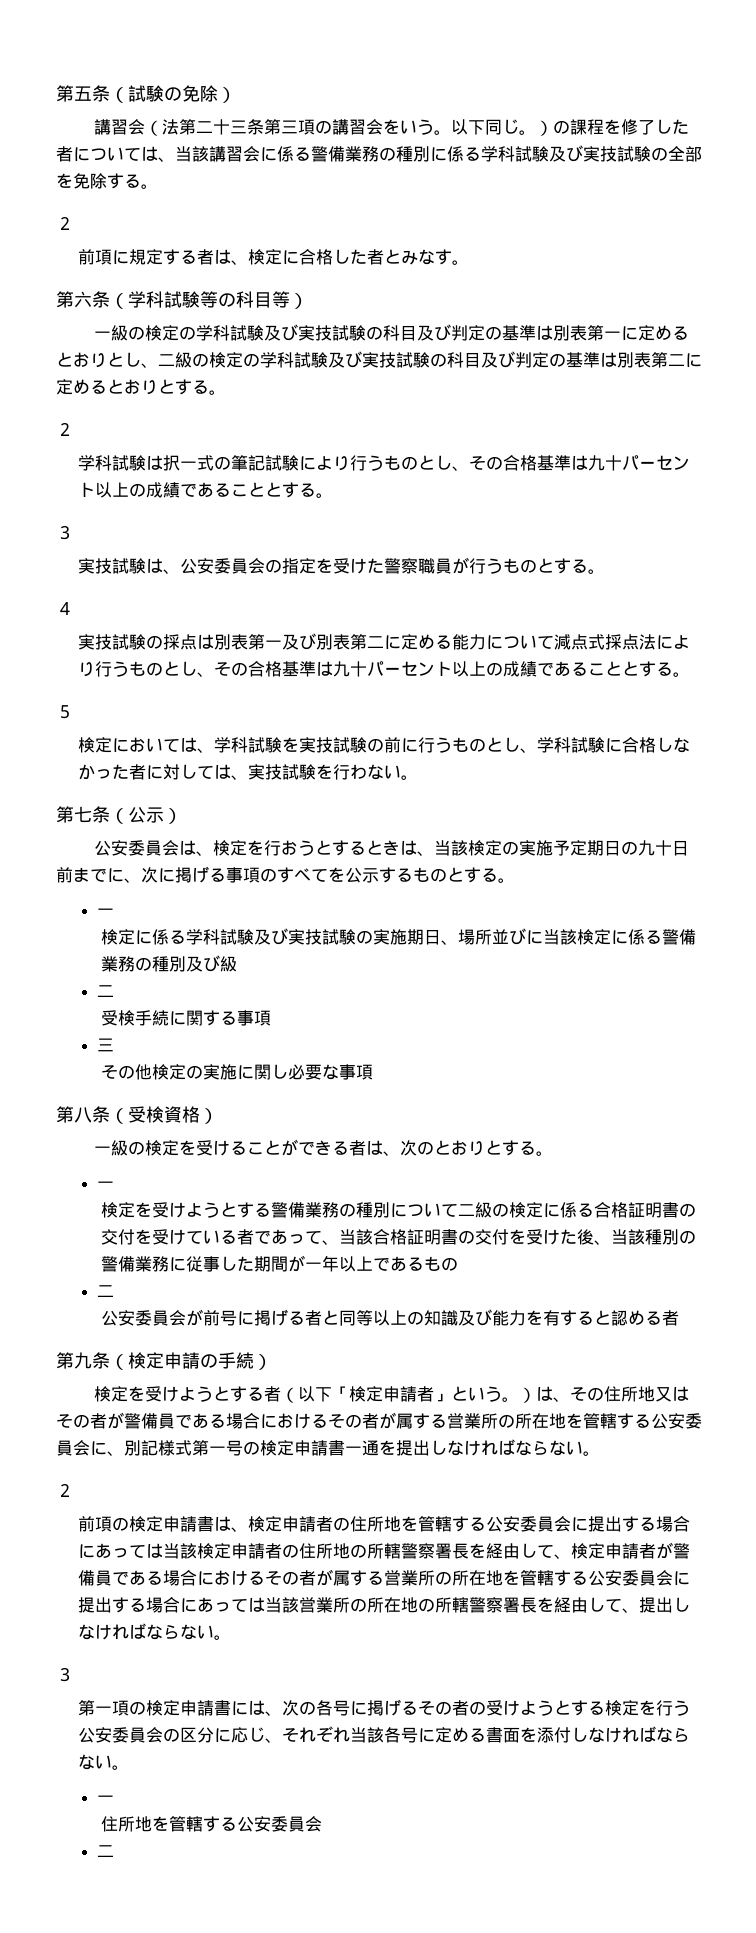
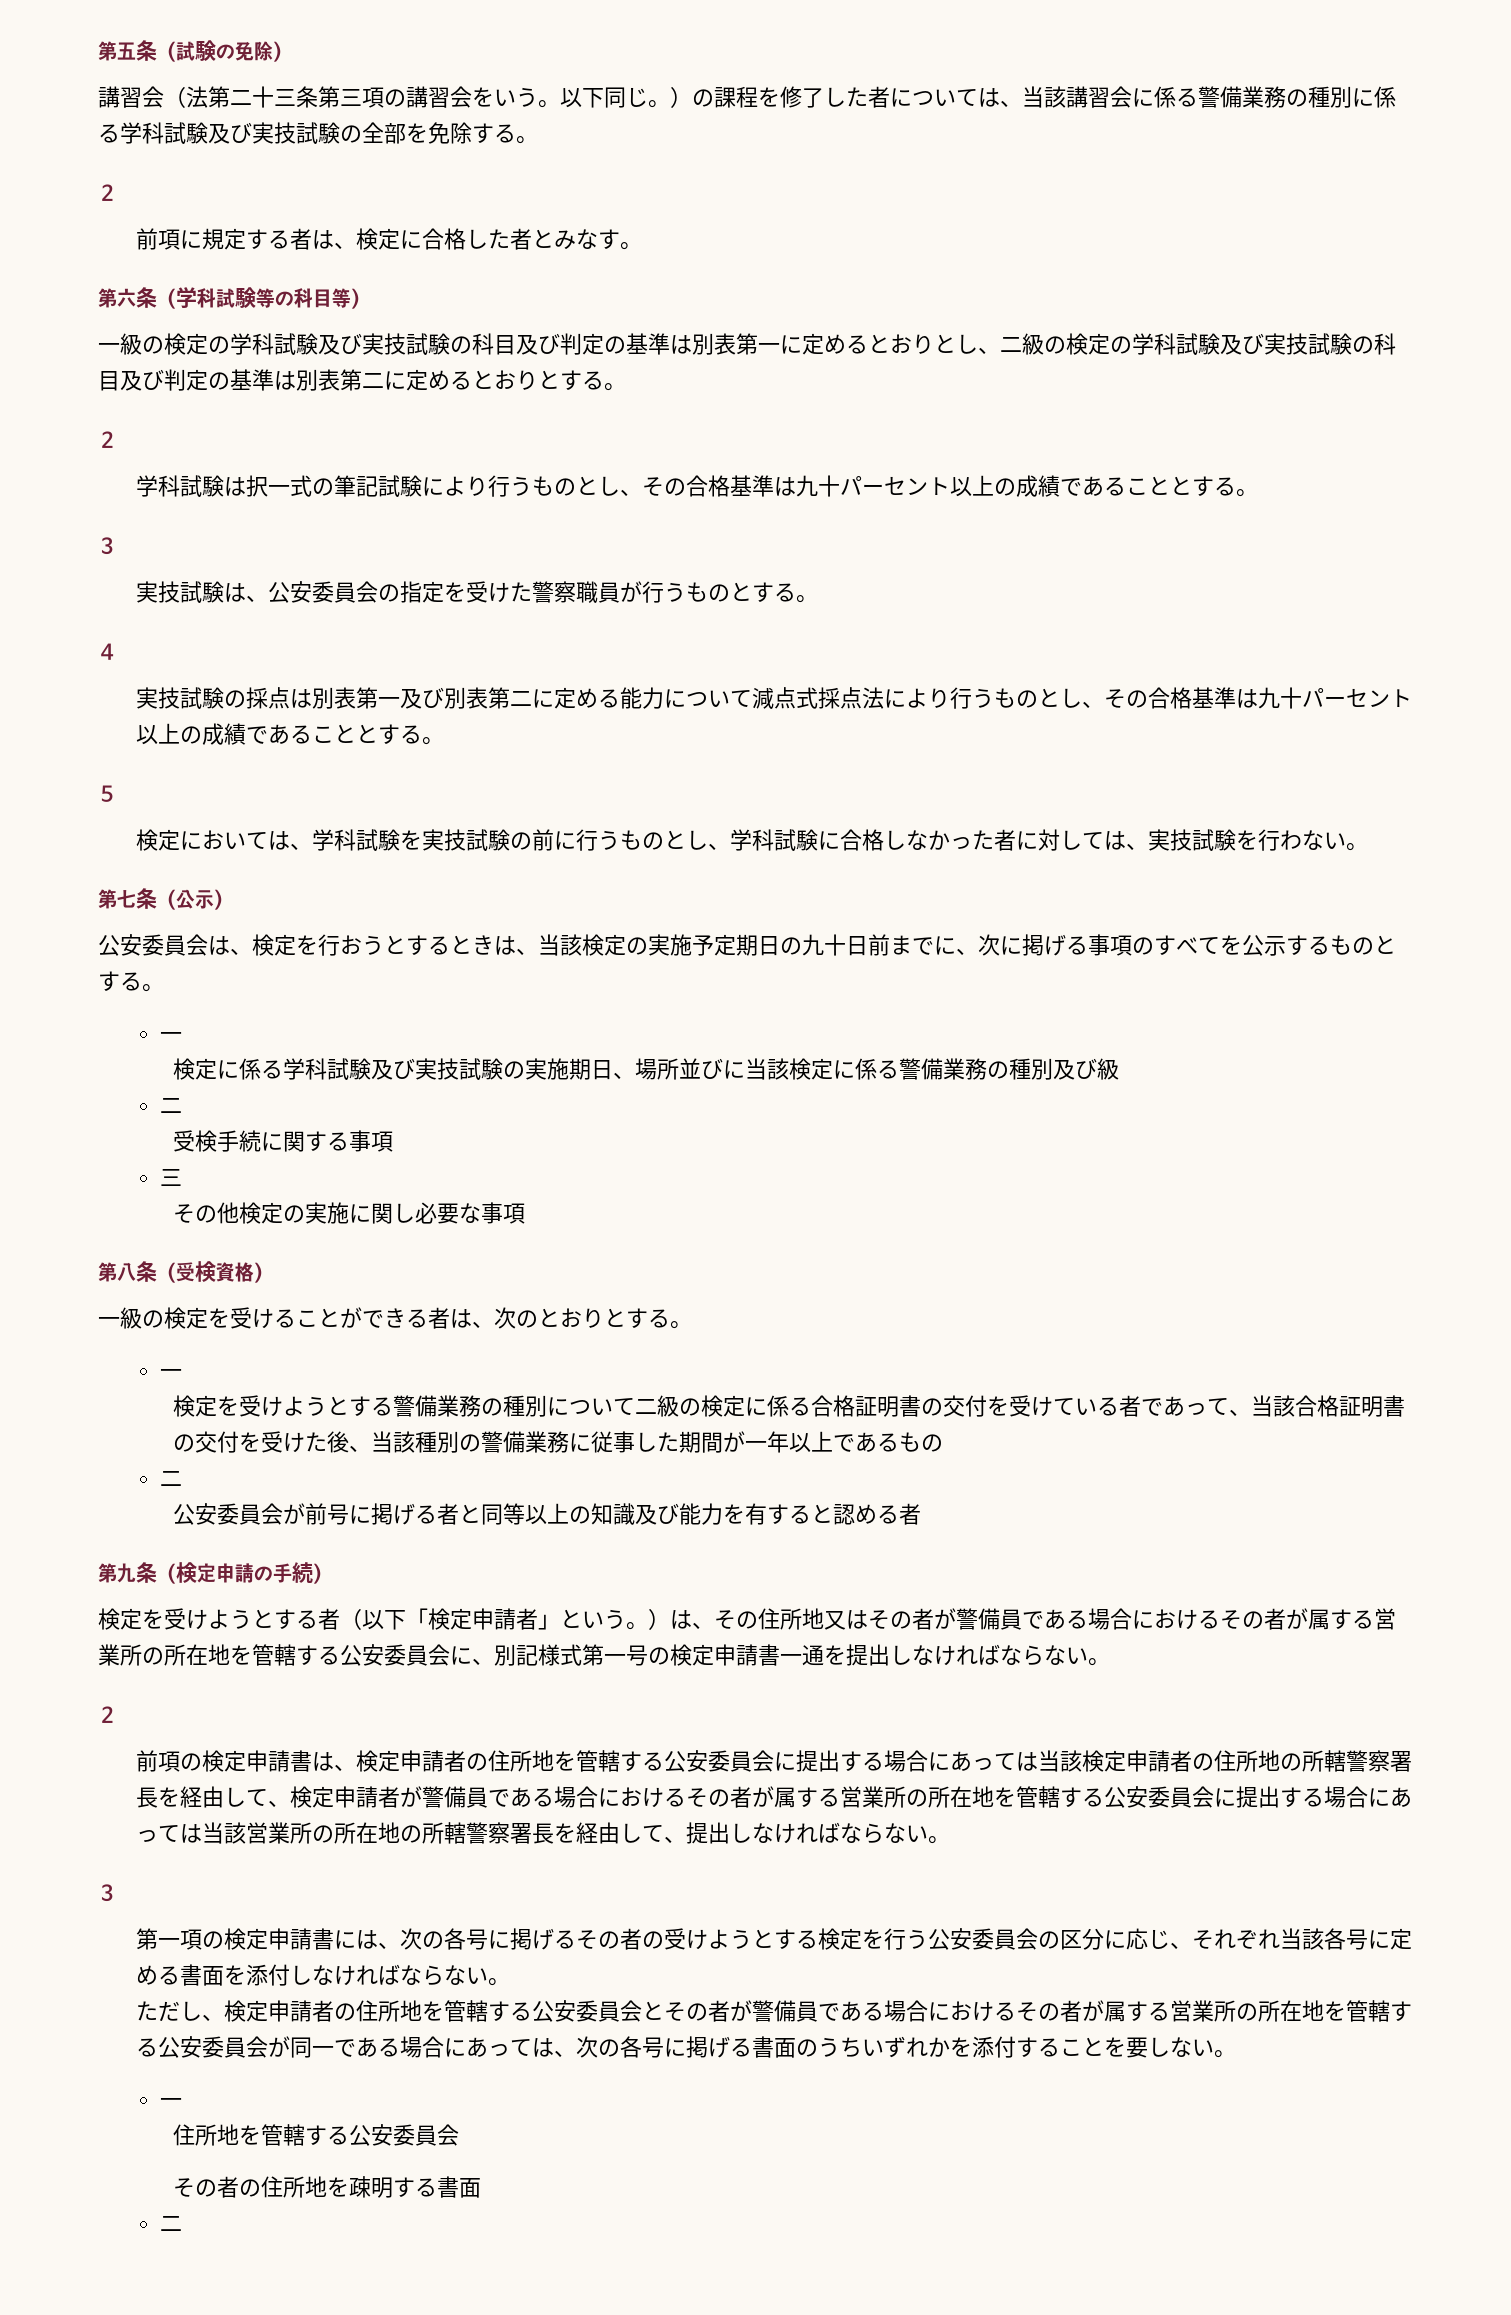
(130, 1767) none -> [135,2000,1412,2022] [135,2036,1236,2058] // ただし、検定申請者の住所地を管轄する公安委員会とその者が警備員である場合におけるその者が属する営業所の所在地を管轄する公安委員会が同一である場合にあっては、次の各号に掲げる書面のうちいずれかを添付することを要しない。
(322, 1824) none -> [173,2176,482,2198] // その者の住所地を疎明する書面

